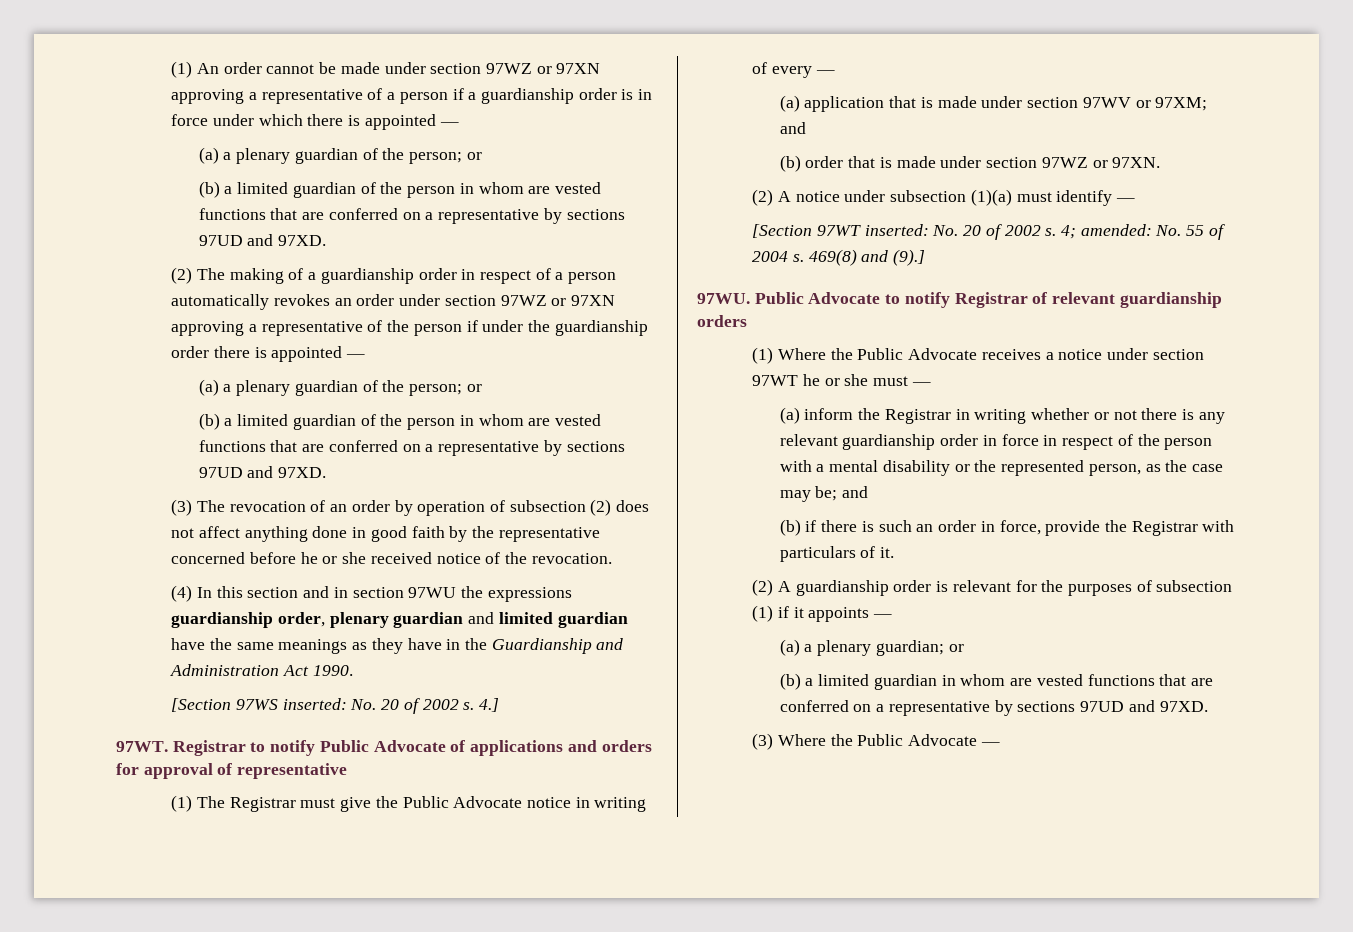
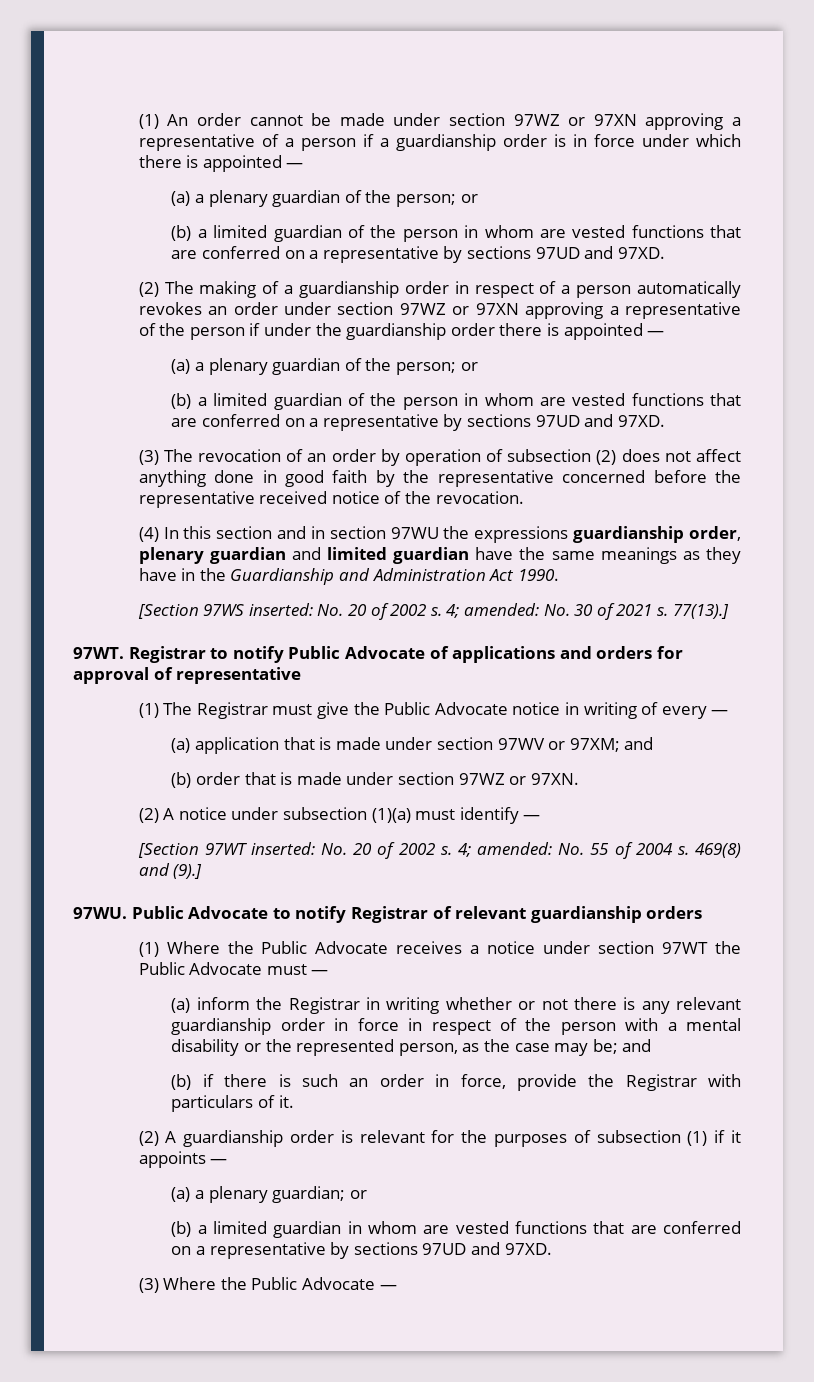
[300,552,367,564] he or she -> [715,470,741,483] [138,491,255,508] the representative
[478,698,499,712] 4.] -> [446,603,729,620] 4; amended: No. 30 of 2021 s. 77(13).]
[802,374,869,386] he or she -> [714,941,741,954] [138,962,263,975] the Public Advocate

